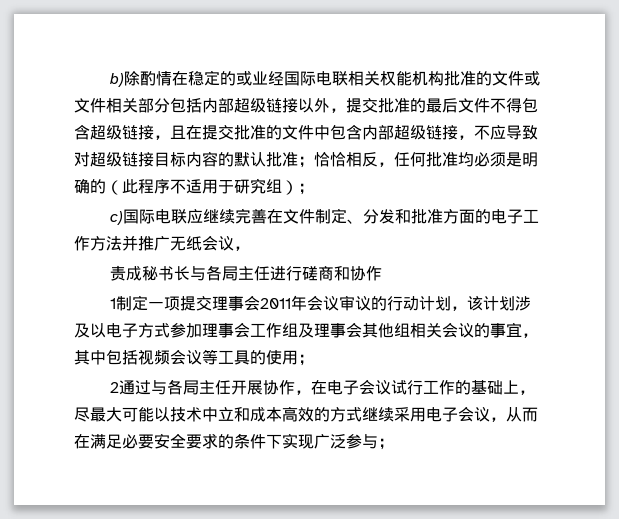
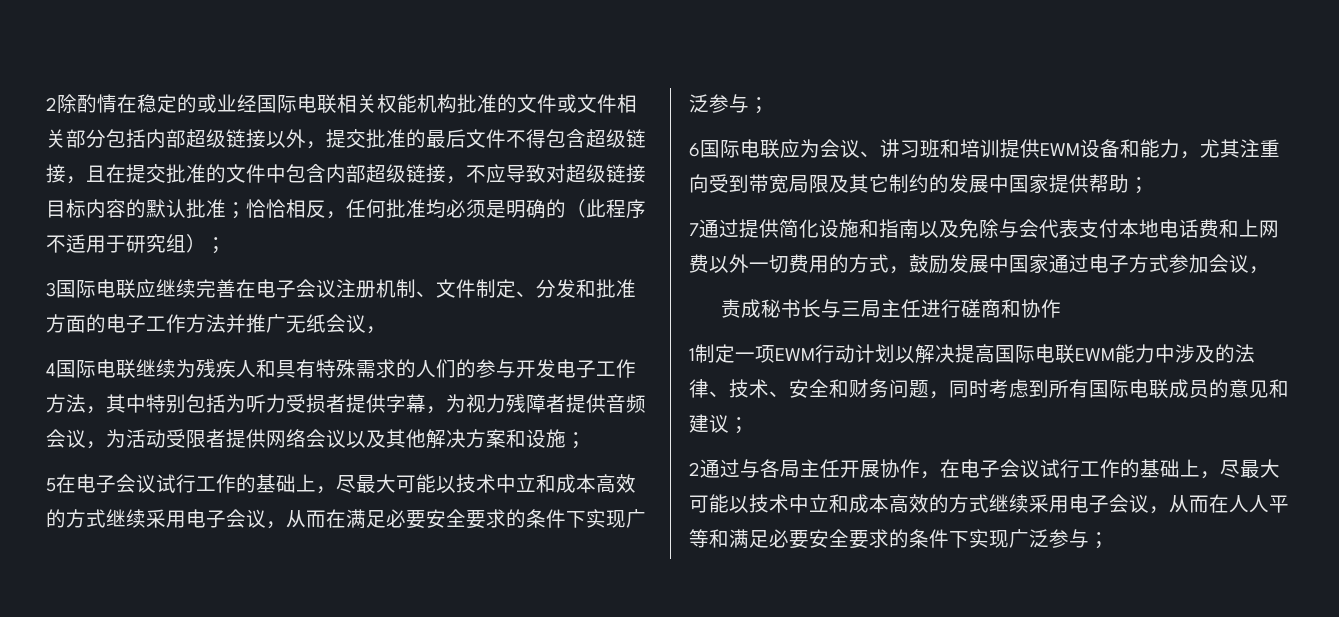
[109,73,124,87] b) -> [46,97,57,111] 2
[109,211,123,225] c) -> [46,282,56,297] 3
(283, 216) none -> [256,279,436,298] 电子会议注册机制、
[109,265,382,281] [109,295,531,311] [74,322,538,338] [74,349,314,366] [109,379,311,395] 责成秘书长与各局主任进行磋商和协作 // 1制定一项提交理事会2011年会议审议的行动计划，该计划涉及以电子方式参加理事会工作组及理事会其他组相关会议的事宜，其中包括视频会议等工具的使用； // 2通过与各局主任开展协作， -> [46,359,636,378] [46,394,646,414] [46,429,586,449] [46,478,56,492] 4国际电联继续为残疾人和具有特殊需求的人们的参与开发电子工作方法，其中特别包括为听力受损者提供字幕，为视力残障者提供音频会议，为活动受限者提供网络会议以及其他解决方案和设施； // 5
(394, 444) none -> [689,139,1280,159] [689,174,1149,194] [689,219,1279,238] [689,254,1269,274] [720,299,1061,318] [689,344,1255,364] [689,379,1289,399] [689,414,749,434] [689,459,1280,479] [689,494,1289,514] [689,529,1109,549] // 6国际电联应为会议、讲习班和培训提供EWM设备和能力，尤其注重向受到带宽局限及其它制约的发展中国家提供帮助； // 7通过提供简化设施和指南以及免除与会代表支付本地电话费和上网费以外一切费用的方式，鼓励发展中国家通过电子方式参加会议， // 责成秘书长与三局主任进行磋商和协作 // 1制定一项EWM行动计划以解决提高国际电联EWM能力中涉及的法律、技术、安全和财务问题，同时考虑到所有国际电联成员的意见和建议； // 2通过与各局主任开展协作，在电子会议试行工作的基础上，尽最大可能以技术中立和成本高效的方式继续采用电子会议，从而在人人平等和满足必要安全要求的条件下实现广泛参与；

